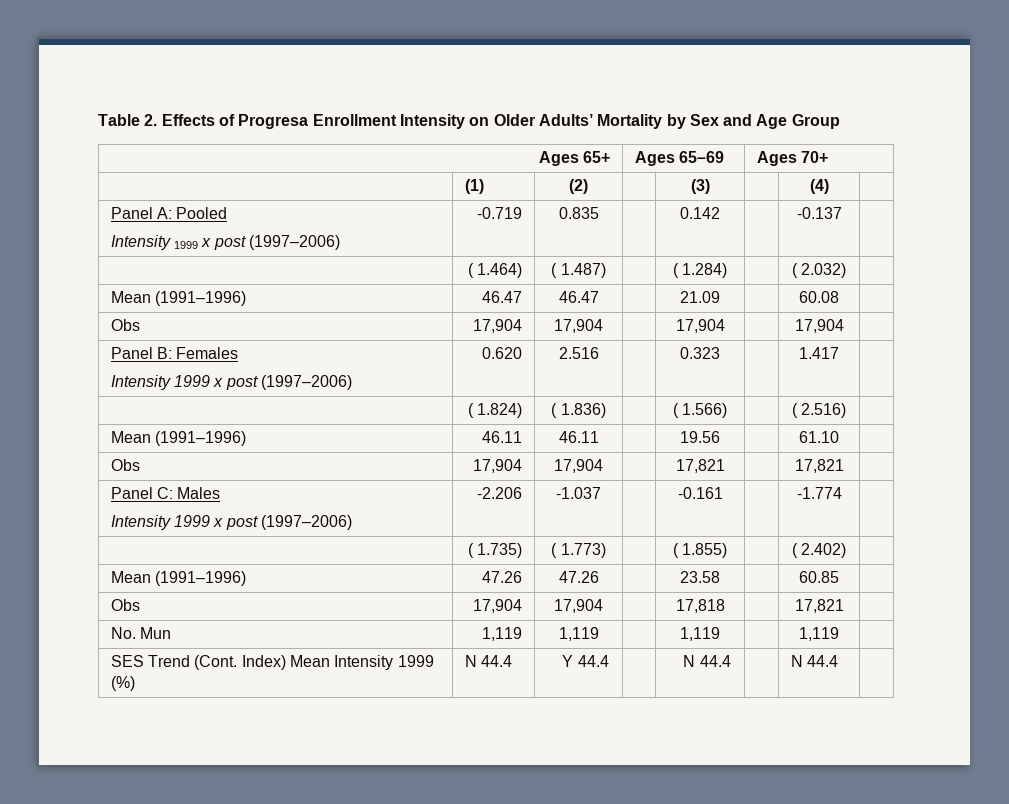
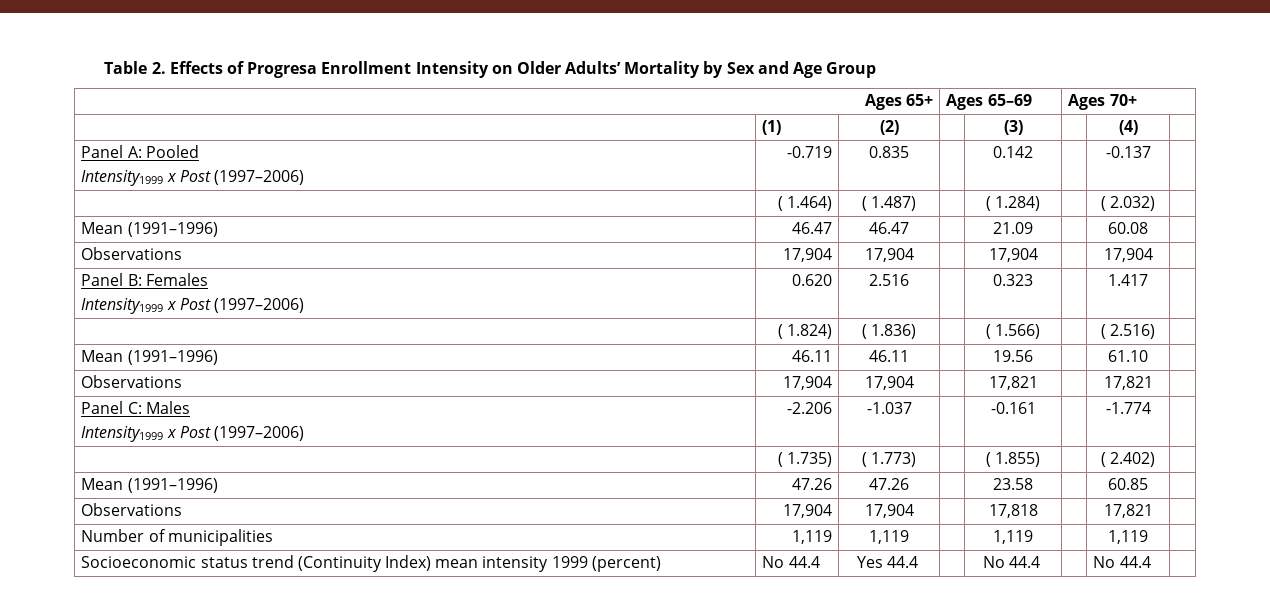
[110,235,246,250] Intensity 1999 x post -> [81,170,211,186] Intensity1999 x Post
[110,319,140,331] Obs -> [81,247,183,260] Observations
[110,375,258,390] Intensity 1999 x post -> [81,298,211,314] Intensity1999 x Post
[110,459,140,471] Obs -> [81,375,183,388] Observations
[110,515,258,530] Intensity 1999 x post -> [81,426,211,442] Intensity1999 x Post
[110,599,140,611] Obs -> [81,503,183,516] Observations
[110,627,172,639] No. Mun -> [81,529,273,546] Number of municipalities
[110,655,434,670] [110,676,135,691] [464,655,513,667] [562,655,609,667] [683,655,731,667] [790,655,803,667] SES Trend (Cont. Index) Mean Intensity 1999 (%) | N 44.4 | Y 44.4 | | N 44.4 | | N -> [81,555,661,572] [762,556,820,568] [857,556,919,568] [983,556,1041,568] [1093,556,1116,568] Socioeconomic status trend (Continuity Index) mean intensity 1999 (percent) | No 44.4 | Yes 44.4 | | No 44.4 | | No

